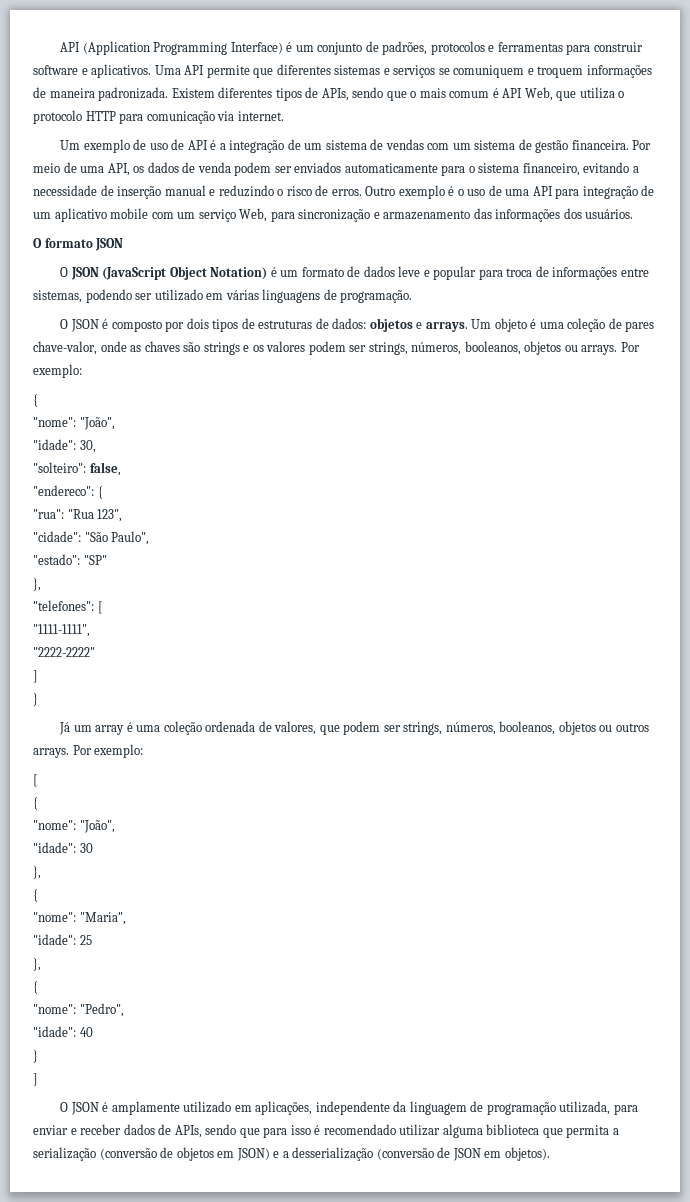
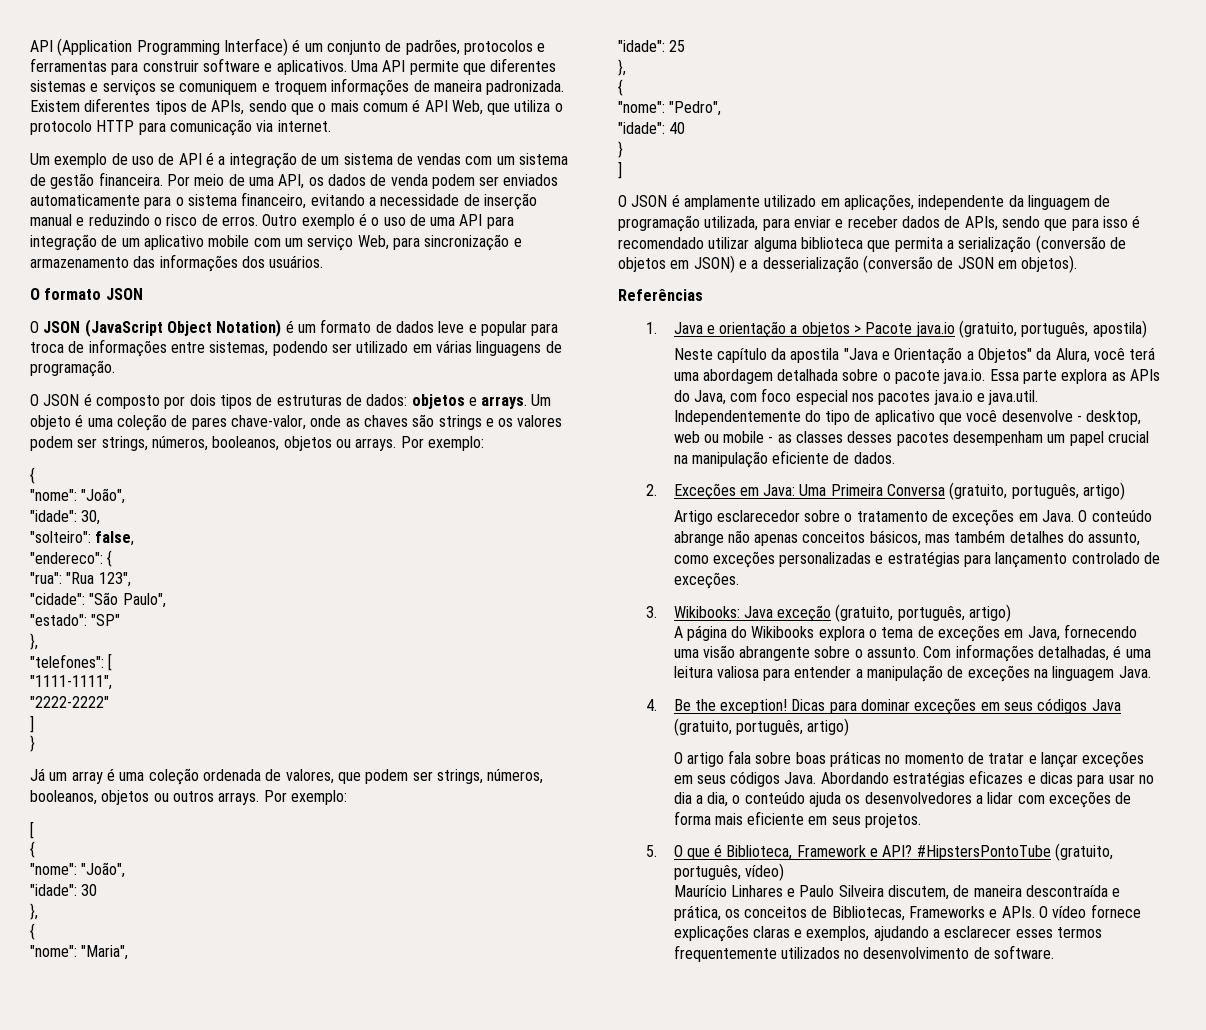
(550, 1154) none -> [618,289,703,301] [645,320,1147,338] [673,347,1156,364] [673,369,1161,384] [673,388,1039,405] [673,410,1142,425] [673,431,1150,446] [673,450,895,468] [645,482,1126,500] [673,509,1152,526] [673,530,1141,546] [673,551,1161,568] [673,572,739,589] [645,604,1012,622] [673,624,1138,642] [673,644,1151,662] [673,665,1151,682] [645,698,1121,715] [673,718,850,736] [673,750,1145,768] [673,770,1155,787] [673,791,1132,808] [673,811,922,828] [645,843,1114,861] [673,863,784,881] [673,885,1121,900] [673,904,1141,921] [673,925,1103,942] [673,945,1055,962] // Referências // 1. Java e orientação a objetos > Pacote java.io (gratuito, português, apostila) // Neste capítulo da apostila "Java e Orientação a Objetos" da Alura, você terá uma abordagem detalhada sobre o pacote java.io. Essa parte explora as APIs do Java, com foco especial nos pacotes java.io e java.util. Independentemente do tipo de aplicativo que você desenvolve - desktop, web ou mobile - as classes desses pacotes desempenham um papel crucial na manipulação eficiente de dados. // 2. Exceções em Java: Uma Primeira Conversa (gratuito, português, artigo) // Artigo esclarecedor sobre o tratamento de exceções em Java. O conteúdo abrange não apenas conceitos básicos, mas também detalhes do assunto, como exceções personalizadas e estratégias para lançamento controlado de exceções. // 3. Wikibooks: Java exceção (gratuito, português, artigo) // A página do Wikibooks explora o tema de exceções em Java, fornecendo uma visão abrangente sobre o assunto. Com informações detalhadas, é uma leitura valiosa para entender a manipulação de exceções na linguagem Java. // 4. Be the exception! Dicas para dominar exceções em seus códigos Java (gratuito, português, artigo) // O artigo fala sobre boas práticas no momento de tratar e lançar exceções em seus códigos Java. Abordando estratégias eficazes e dicas para usar no dia a dia, o conteúdo ajuda os desenvolvedores a lidar com exceções de forma mais eficiente em seus projetos. // 5. O que é Biblioteca, Framework e API? #HipstersPontoTube (gratuito, português, vídeo) // Maurício Linhares e Paulo Silveira discutem, de maneira descontraída e prática, os conceitos de Bibliotecas, Frameworks e APIs. O vídeo fornece explicações claras e exemplos, ajudando a esclarecer esses termos frequentemente utilizados no desenvolvimento de software.

